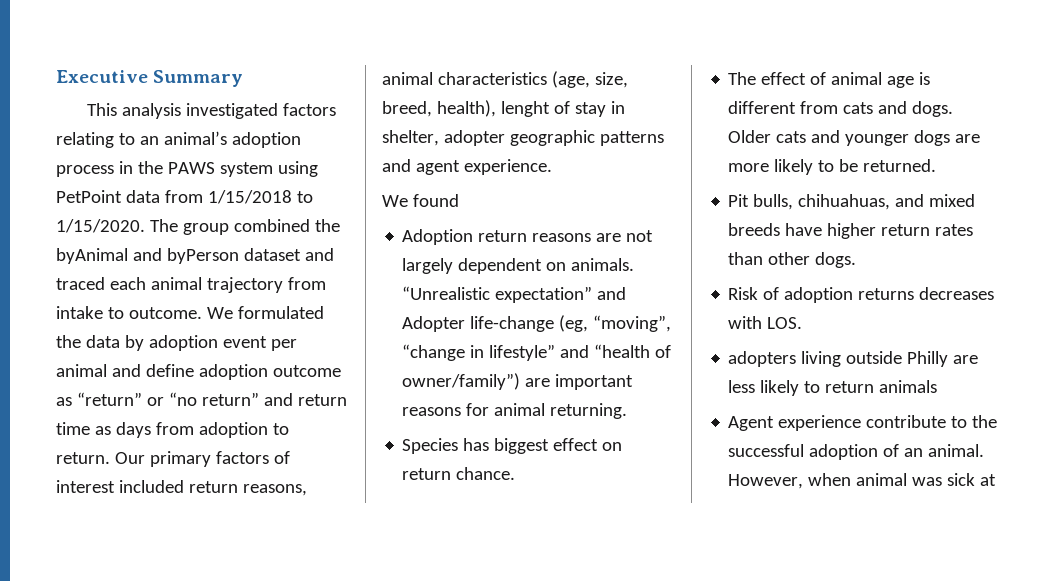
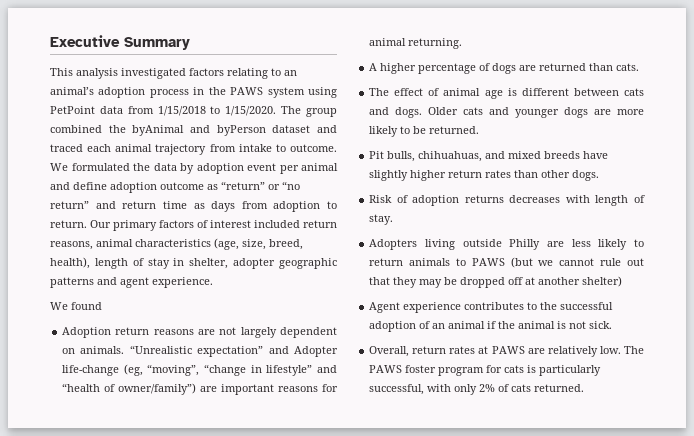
[500,101,550,117] lenght -> [94,258,128,269] length
[402,438,623,454] [402,467,516,480] Species has biggest effect on return chance. -> [369,63,640,74] A higher percentage of dogs are returned than cats.
[800,101,839,114] from -> [573,88,619,96] between
(823, 229) none -> [369,170,409,181] slightly
[767,317,803,329] [728,351,797,367] LOS. // adopters -> [595,195,645,206] [369,214,394,225] [369,239,418,250] length of stay. // Adopters
(938, 386) none -> [455,257,644,268] [369,276,623,288] to PAWS (but we cannot rule out that they may be dropped off at another shelter)
[866,415,947,428] contribute -> [464,302,525,310] contributes
[928,444,985,457] [728,473,997,489] animal. However, when animal was sick at -> [448,321,613,329] [369,346,644,357] [369,365,602,376] [369,384,585,395] animal if the animal is not sick. // Overall, return rates at PAWS are relatively low. The PAWS foster program for cats is particularly successful, with only 2% of cats returned.

